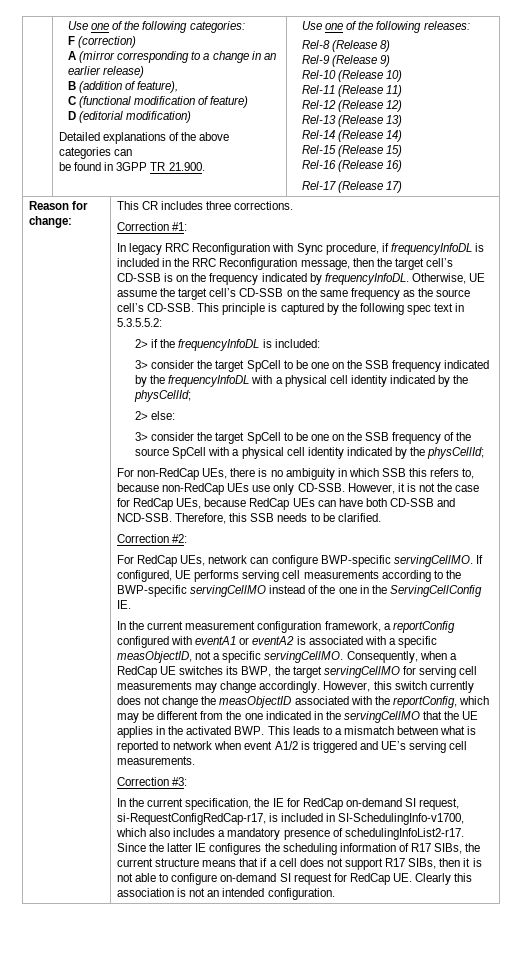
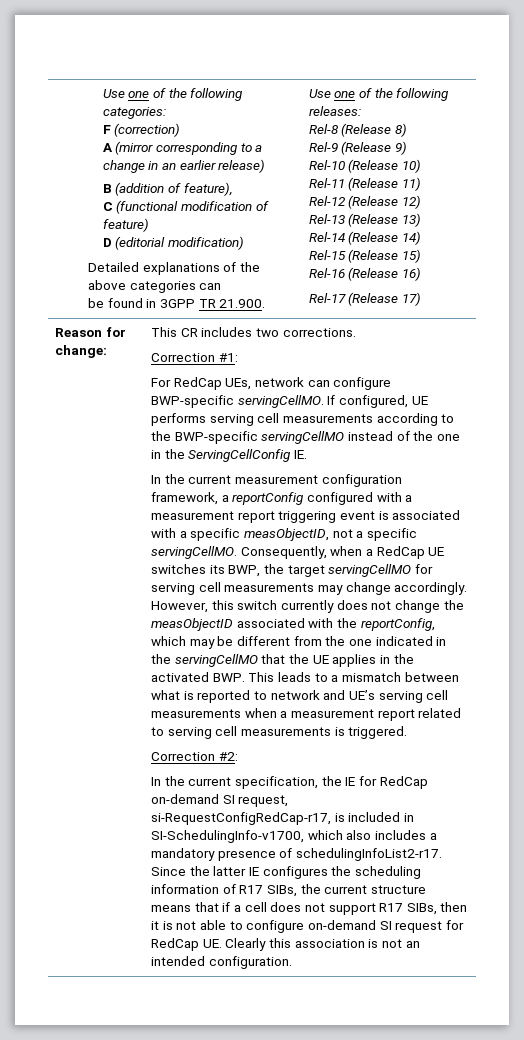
[206,201,232,210] three -> [255,328,279,337] two
[117,243,484,255] [117,258,453,270] [117,273,485,285] [117,288,471,300] [117,303,465,315] [117,318,163,327] [135,339,320,351] [135,360,490,372] [135,375,469,387] [134,390,192,402] [135,411,176,420] [135,432,472,444] [135,447,485,459] [117,468,475,480] [117,483,480,495] [117,498,456,510] [117,513,381,524] [117,534,188,543] // In legacy RRC Reconfiguration with Sync procedure, if frequencyInfoDL is included in the RRC Reconfiguration message, then the target cell’s CD-SSB is on the frequency indicated by frequencyInfoDL. Otherwise, UE assume the target cell’s CD-SSB on the same frequency as the source cell’s CD-SSB. This principle is captured by the following spec text in 5.3.5.5.2: // 2> if the frequencyInfoDL is included: // 3> consider the target SpCell to be one on the SSB frequency indicated by the frequencyInfoDL with a physical cell identity indicated by the physCellId; // 2> else: // 3> consider the target SpCell to be one on the SSB frequency of the source SpCell with a physical cell identity indicated by the physCellId; // For non-RedCap UEs, there is no ambiguity in which SSB this refers to, because non-RedCap UEs use only CD-SSB. However, it is not the case for RedCap UEs, because RedCap UEs can have both CD-SSB and NCD-SSB. Therefore, this SSB needs to be clarified. // Correction #2: -> (238, 357) none
[195,636,295,645] eventA1 or eventA2 -> [405,495,413,502] [151,511,375,523] a measurement report triggering event
[214,741,468,753] [117,756,196,765] [117,777,188,786] when event A1/2 is triggered and UE’s serving cell measurements. // Correction #3: -> [323,690,449,703] [151,708,462,721] [151,726,408,739] [151,752,238,761] and UE’s serving cell measurements when a measurement report related to serving cell measurements is triggered. // Correction #2:

